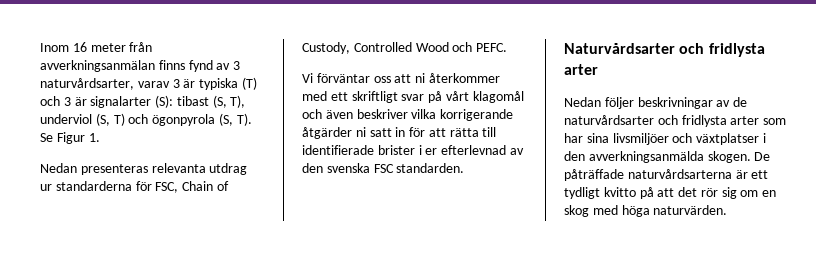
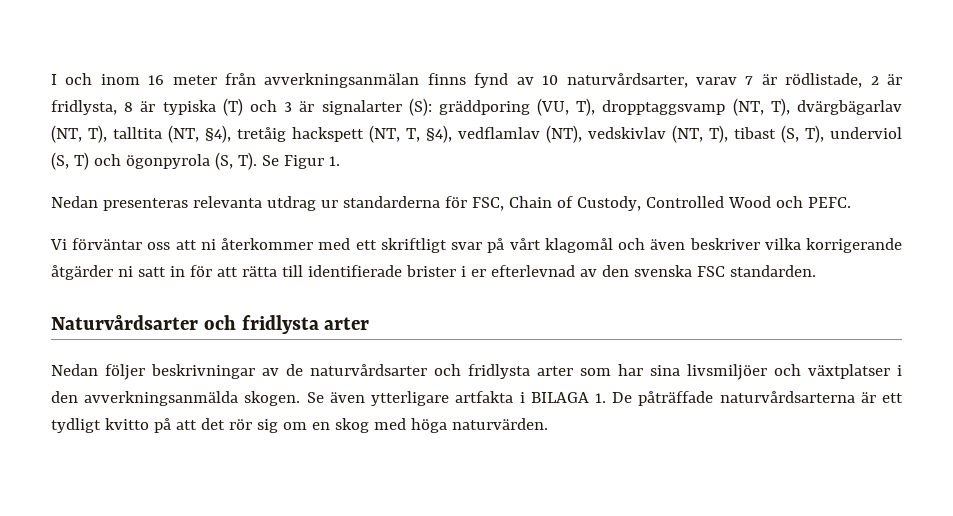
[40,43,69,52] Inom -> [51,73,140,85] I och inom
[233,61,241,70] 3 -> [542,75,559,85] 10
[172,79,180,88] 3 -> [745,73,902,88] [51,100,134,115] 7 är rödlistade, 2 är fridlysta, 8
(174, 101) none -> [438,98,902,116] [51,125,728,143] gräddporing (VU, T), dropptaggsvamp (NT, T), dvärgbägarlav (NT, T), talltita (NT, §4), tretåig hackspett (NT, T, §4), vedflamlav (NT), vedskivlav (NT, T),
(751, 157) none -> [306,391,606,406] Se även ytterligare artfakta i BILAGA 1.

